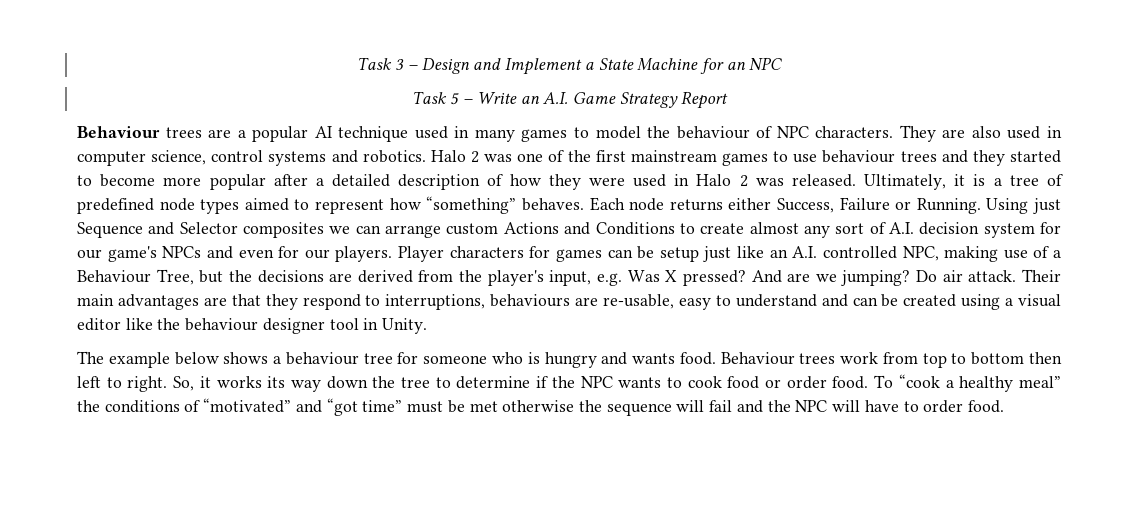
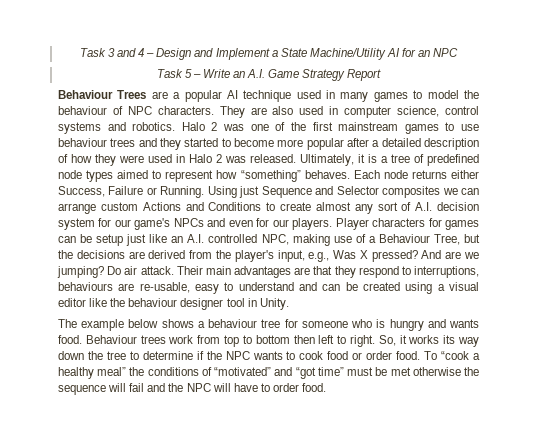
(405, 64) none -> [116,48,145,57] and 4
[637,58,699,71] Machine -> [309,48,400,60] Machine/Utility AI
[165,127,202,138] trees -> [117,90,147,99] Trees
[596,273,622,286] e.g. -> [308,252,330,262] e.g.,

